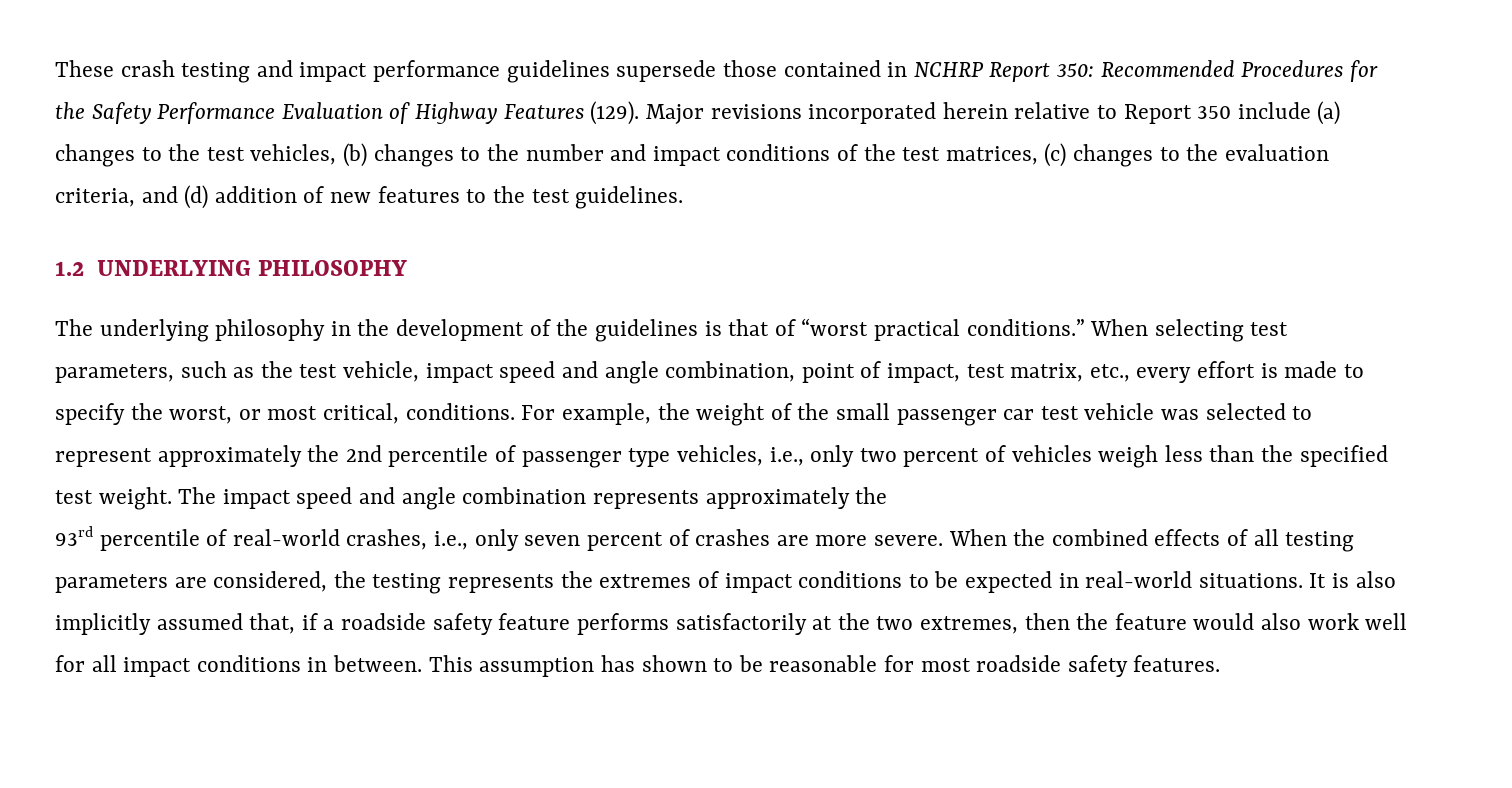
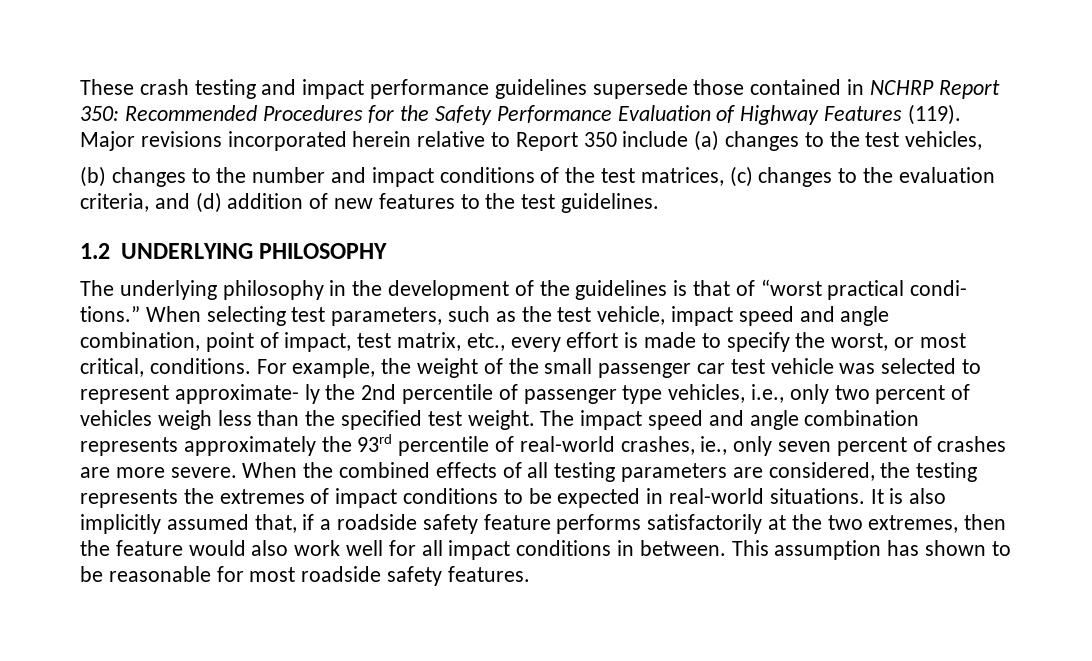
[590,101,640,125] (129). -> [907,104,961,125] (119).
(337, 154) none -> (983, 140) //
[966,319,1085,336] conditions.” -> [910,280,968,296] [80,306,140,322] condi- tions.”
[157,445,302,467] approximately -> [174,384,320,404] approximate- ly
(888, 495) // -> (352, 444) none
[434,531,469,550] i.e., -> [700,436,728,455] ie.,

